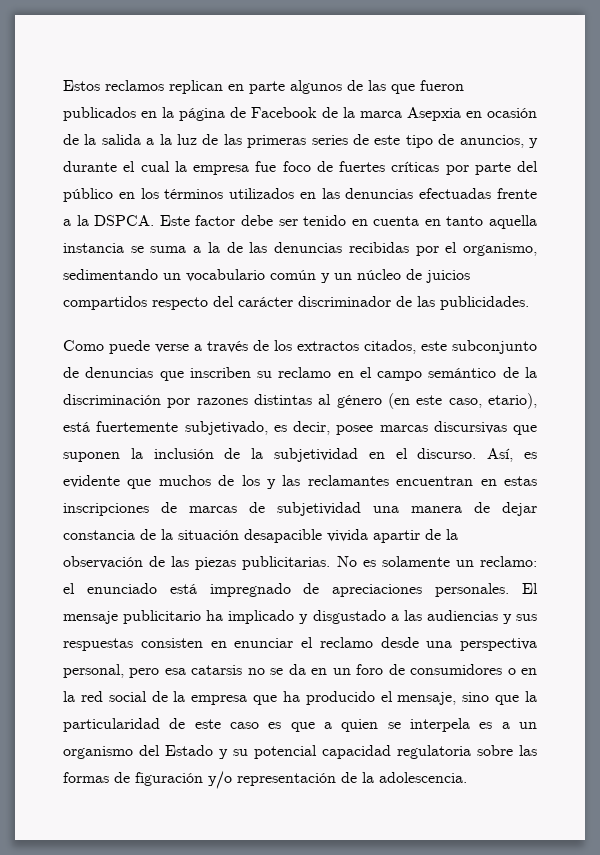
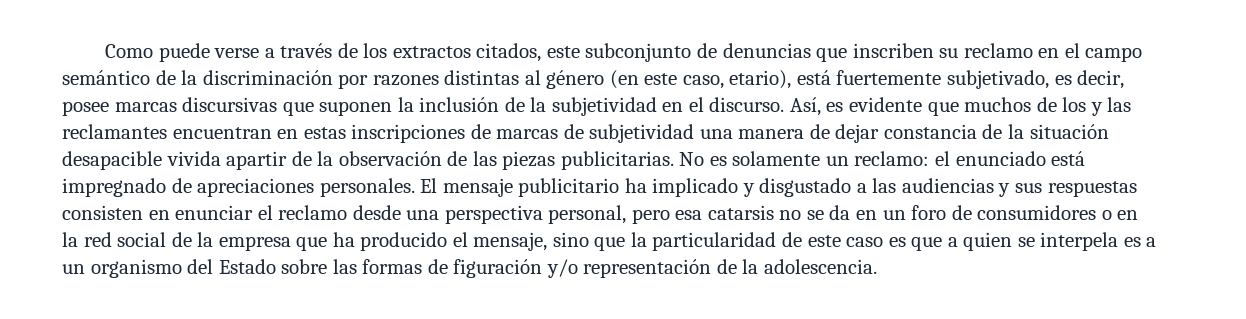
[63,80,464,94] [63,107,537,121] [63,134,538,148] [63,161,538,175] [63,188,537,202] [63,215,537,229] [63,242,537,256] [63,269,470,283] [63,296,529,310] Estos reclamos replican en parte algunos de las que fueron publicados en la página de Facebook de la marca Asepxia en ocasión de la salida a la luz de las primeras series de este tipo de anuncios, y durante el cual la empresa fue foco de fuertes críticas por parte del público en los términos utilizados en las denuncias efectuadas frente a la DSPCA. Este factor debe ser tenido en cuenta en tanto aquella instancia se suma a la de las denuncias recibidas por el organismo, sedimentando un vocabulario común y un núcleo de juicios compartidos respecto del carácter discriminador de las publicidades. // -> (105, 51) none
[219,745,471,759] y su potencial capacidad regulatoria -> (276, 266) none

